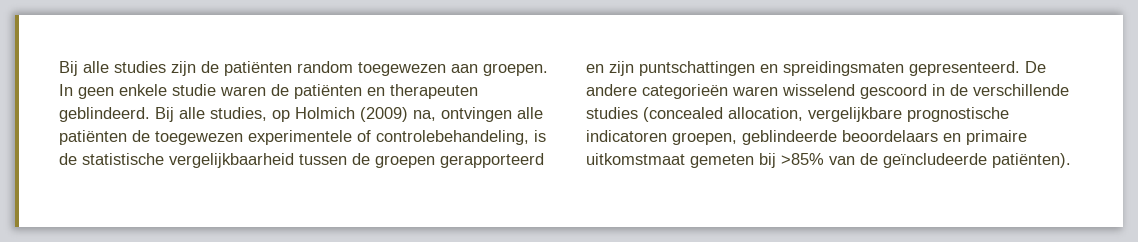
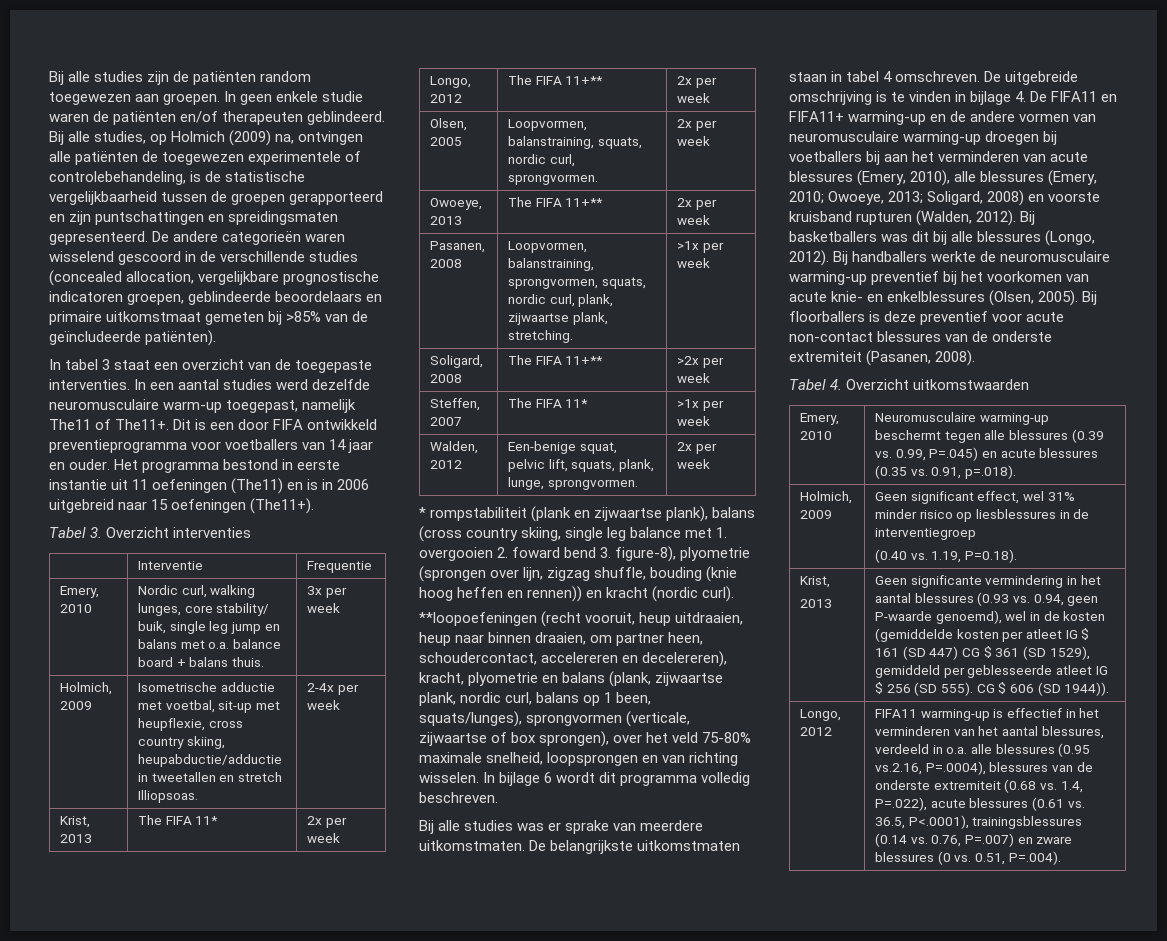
[367,87,385,96] en -> [180,111,219,123] en/of
(1071, 160) none -> [49,359,373,373] [49,379,371,390] [49,399,357,413] [49,419,378,430] [49,439,374,453] [49,459,341,473] [49,478,370,494] [49,498,315,514] [49,527,252,538] [138,561,204,570] [307,561,373,573] [60,586,100,598] [60,604,93,613] [138,585,256,598] [138,603,270,616] [138,621,280,634] [138,639,282,649] [138,657,265,667] [307,586,347,598] [307,603,341,613] [60,682,113,695] [60,701,93,710] [138,682,275,692] [138,700,281,713] [138,718,243,731] [138,736,225,749] [138,754,283,767] [138,772,283,782] [138,790,199,803] [307,683,359,695] [307,700,341,710] [60,816,91,828] [60,834,93,843] [138,815,219,825] [307,816,347,828] [307,833,341,843] [430,76,472,88] [430,94,463,103] [508,75,604,85] [677,76,717,88] [677,93,711,103] [430,118,468,131] [430,137,463,146] [508,119,588,131] [508,136,642,149] [508,154,575,167] [508,174,599,185] [677,119,717,131] [677,136,711,146] [430,198,483,210] [430,216,463,225] [508,197,604,207] [677,198,717,210] [677,215,711,225] [430,241,486,253] [430,259,463,268] [508,241,588,253] [508,258,595,271] [508,277,646,289] [508,294,614,307] [508,312,608,325] [508,330,574,343] [677,241,724,253] [677,258,711,268] [430,355,484,368] [430,374,463,383] [508,355,604,365] [677,356,724,368] [677,373,711,383] [430,398,481,411] [430,417,463,426] [508,398,589,408] [677,399,724,411] [677,416,711,426] [430,441,479,454] [430,460,463,469] [508,441,617,454] [508,459,655,472] [508,477,638,490] [677,442,717,454] [677,459,711,469] [419,506,756,522] [419,526,728,542] [419,546,751,562] [419,566,738,582] [419,586,735,602] [419,611,744,627] [419,632,704,646] [419,651,728,667] [419,671,724,687] [419,692,652,706] [419,711,691,727] [419,731,752,747] [419,752,739,766] [419,772,751,786] [419,792,498,803] [419,820,704,834] [419,840,741,854] [789,71,1079,85] [789,91,1118,105] [789,111,1097,125] [789,131,1058,145] [789,151,1089,165] [789,170,1098,186] [789,190,1101,206] [789,210,1036,226] [789,230,1096,246] [789,250,1111,266] [789,271,1090,285] [789,290,1098,306] [789,311,1065,325] [789,331,1053,342] [789,350,976,366] [789,379,1030,390] [800,413,840,425] [800,431,833,440] [875,412,1049,425] [875,429,1104,443] [875,447,1099,461] [875,465,1017,479] [800,491,853,504] [800,510,833,519] [875,491,1075,504] [875,509,1090,522] [875,528,977,540] [875,549,1018,563] [800,576,831,588] [800,599,833,608] [875,575,1101,588] [875,592,1099,606] [875,610,1106,624] [875,628,1090,642] [875,646,1090,660] [875,665,1108,678] [875,682,1110,696] [800,709,842,721] [800,727,833,736] [875,708,1100,721] [875,726,1104,739] [875,743,1091,757] [875,761,1093,775] [875,779,1083,793] [875,797,1085,811] [875,815,1083,829] [875,833,1073,847] [875,851,1061,865] // In tabel 3 staat een overzicht van de toegepaste interventies. In een aantal studies werd dezelfde neuromusculaire warm-up toegepast, namelijk The11 of The11+. Dit is een door FIFA ontwikkeld preventieprogramma voor voetballers van 14 jaar en ouder. Het programma bestond in eerste instantie uit 11 oefeningen (The11) en is in 2006 uitgebreid naar 15 oefeningen (The11+). // Tabel 3. Overzicht interventies // | Interventie | Frequentie // Emery, 2010 | Nordic curl, walking lunges, core stability/ buik, single leg jump en balans met o.a. balance board + balans thuis. | 3x per week // Holmich, 2009 | Isometrische adductie met voetbal, sit-up met heupflexie, cross country skiing, heupabductie/adductie in tweetallen en stretch Illiopsoas. | 2-4x per week // Krist, 2013 | The FIFA 11* | 2x per week // Longo, 2012 | The FIFA 11+** | 2x per week // Olsen, 2005 | Loopvormen, balanstraining, squats, nordic curl, sprongvormen. | 2x per week // Owoeye, 2013 | The FIFA 11+** | 2x per week // Pasanen, 2008 | Loopvormen, balanstraining, sprongvormen, squats, nordic curl, plank, zijwaartse plank, stretching. | >1x per week // Soligard, 2008 | The FIFA 11+** | >2x per week // Steffen, 2007 | The FIFA 11* | >1x per week // Walden, 2012 | Een-benige squat, pelvic lift, squats, plank, lunge, sprongvormen. | 2x per week // * rompstabiliteit (plank en zijwaartse plank), balans (cross country skiing, single leg balance met 1. overgooien 2. foward bend 3. figure-8), plyometrie (sprongen over lijn, zigzag shuffle, bouding (knie hoog heffen en rennen)) en kracht (nordic curl). // **loopoefeningen (recht vooruit, heup uitdraaien, heup naar binnen draaien, om partner heen, schoudercontact, accelereren en decelereren), kracht, plyometrie en balans (plank, zijwaartse plank, nordic curl, balans op 1 been, squats/lunges), sprongvormen (verticale, zijwaartse of box sprongen), over het veld 75-80% maximale snelheid, loopsprongen en van richting wisselen. In bijlage 6 wordt dit programma volledig beschreven. // Bij alle studies was er sprake van meerdere uitkomstmaten. De belangrijkste uitkomstmaten staan in tabel 4 omschreven. De uitgebreide omschrijving is te vinden in bijlage 4. De FIFA11 en FIFA11+ warming-up en de andere vormen van neuromusculaire warming-up droegen bij voetballers bij aan het verminderen van acute blessures (Emery, 2010), alle blessures (Emery, 2010; Owoeye, 2013; Soligard, 2008) en voorste kruisband rupturen (Walden, 2012). Bij basketballers was dit bij alle blessures (Longo, 2012). Bij handballers werkte de neuromusculaire warming-up preventief bij het voorkomen van acute knie- en enkelblessures (Olsen, 2005). Bij floorballers is deze preventief voor acute non-contact blessures van de onderste extremiteit (Pasanen, 2008). // Tabel 4. Overzicht uitkomstwaarden // Emery, 2010 | Neuromusculaire warming-up beschermt tegen alle blessures (0.39 vs. 0.99, P=.045) en acute blessures (0.35 vs. 0.91, p=.018). // Holmich, 2009 | Geen significant effect, wel 31% minder risico op liesblessures in de interventiegroep // (0.40 vs. 1.19, P=0.18). // Krist, // 2013 | Geen significante vermindering in het aantal blessures (0.93 vs. 0.94, geen P-waarde genoemd), wel in de kosten (gemiddelde kosten per atleet IG $ 161 (SD 447) CG $ 361 (SD 1529), gemiddeld per geblesseerde atleet IG $ 256 (SD 555). CG $ 606 (SD 1944)). // Longo, 2012 | FIFA11 warming-up is effectief in het verminderen van het aantal blessures, verdeeld in o.a. alle blessures (0.95 vs.2.16, P=.0004), blessures van de onderste extremiteit (0.68 vs. 1.4, P=.022), acute blessures (0.61 vs. 36.5, P<.0001), trainingsblessures (0.14 vs. 0.76, P=.007) en zware blessures (0 vs. 0.51, P=.004).

